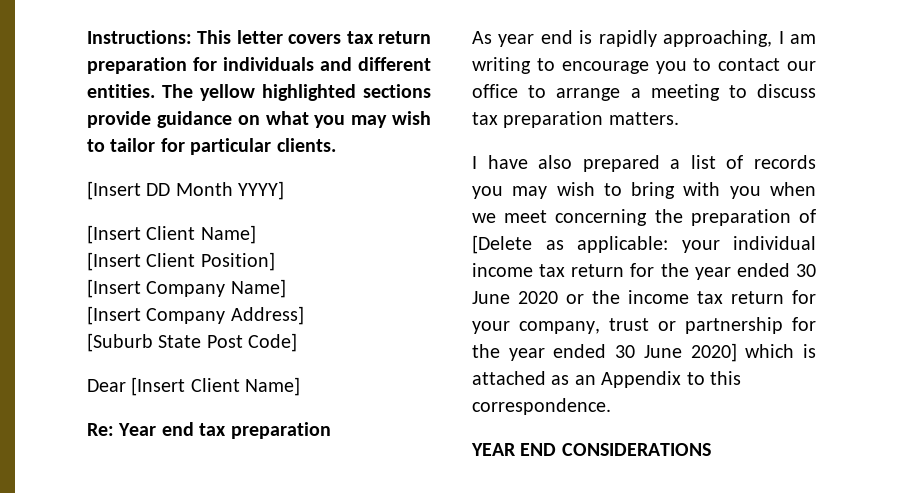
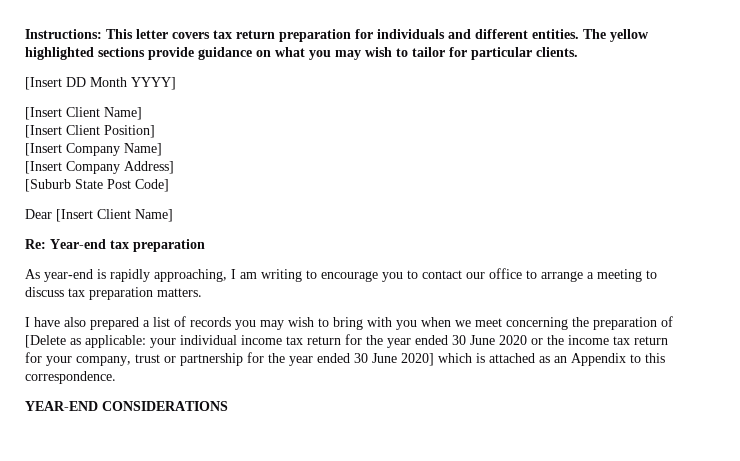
[118,422,194,436] Year end -> [50,239,106,249] Year-end
[498,30,573,47] year end -> [44,269,93,282] year-end
[471,443,557,456] YEAR END -> [25,401,98,411] YEAR-END

